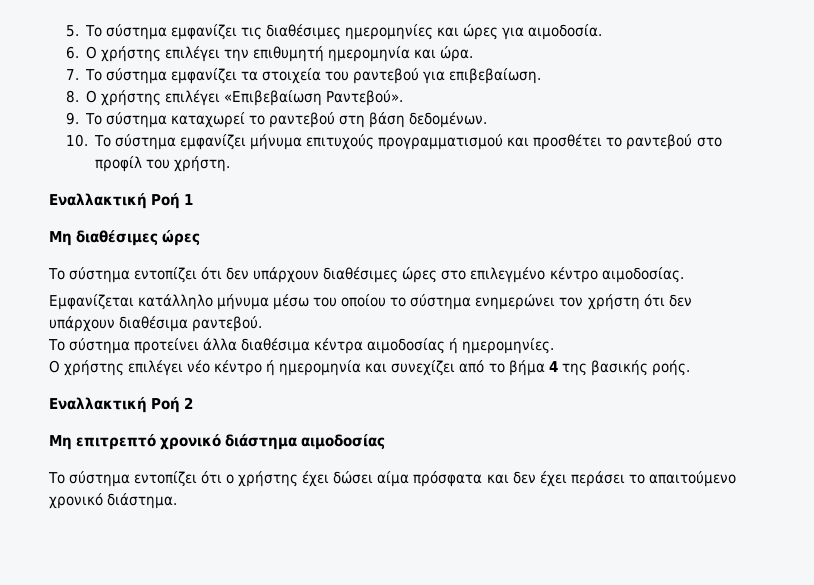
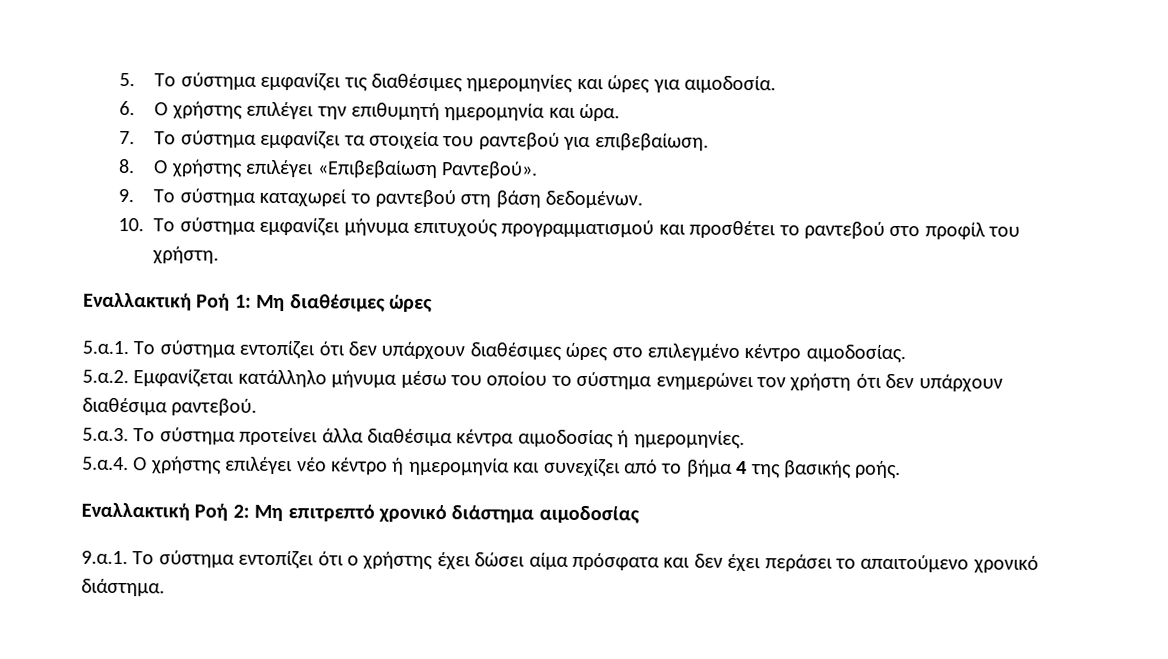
[184,194,194,205] 1 // -> [234,294,252,308] 1:
(201, 238) none -> [82,340,129,355] 5.α.1.
(684, 275) none -> [82,369,129,384] 5.α.2.
(263, 324) none -> [82,427,129,442] 5.α.3.
(555, 346) none -> [82,456,129,471] 5.α.4.
[184,397,194,409] 2 // -> [232,504,250,518] 2:
(386, 442) none -> [81,550,128,565] 9.α.1.

